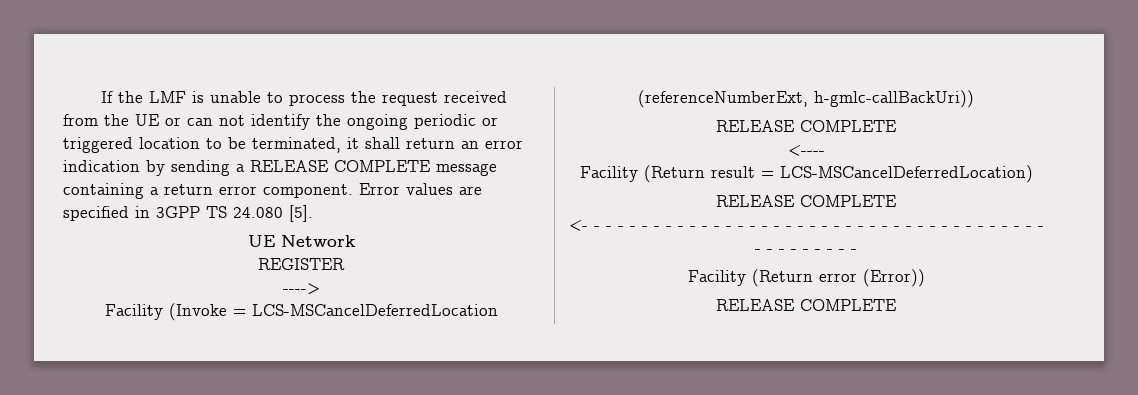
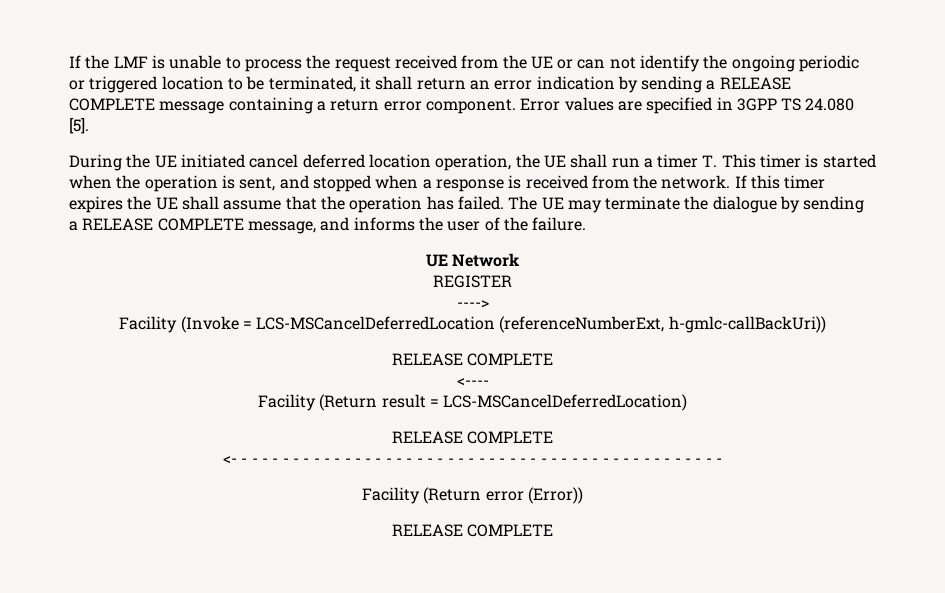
(313, 213) none -> [69,154,876,171] [69,175,826,192] [69,196,865,213] [69,217,587,234] // During the UE initiated cancel deferred location operation, the UE shall run a timer T. This timer is started when the operation is sent, and stopped when a response is received from the network. If this timer expires the UE shall assume that the operation has failed. The UE may terminate the dialogue by sending a RELEASE COMPLETE message, and informs the user of the failure.

